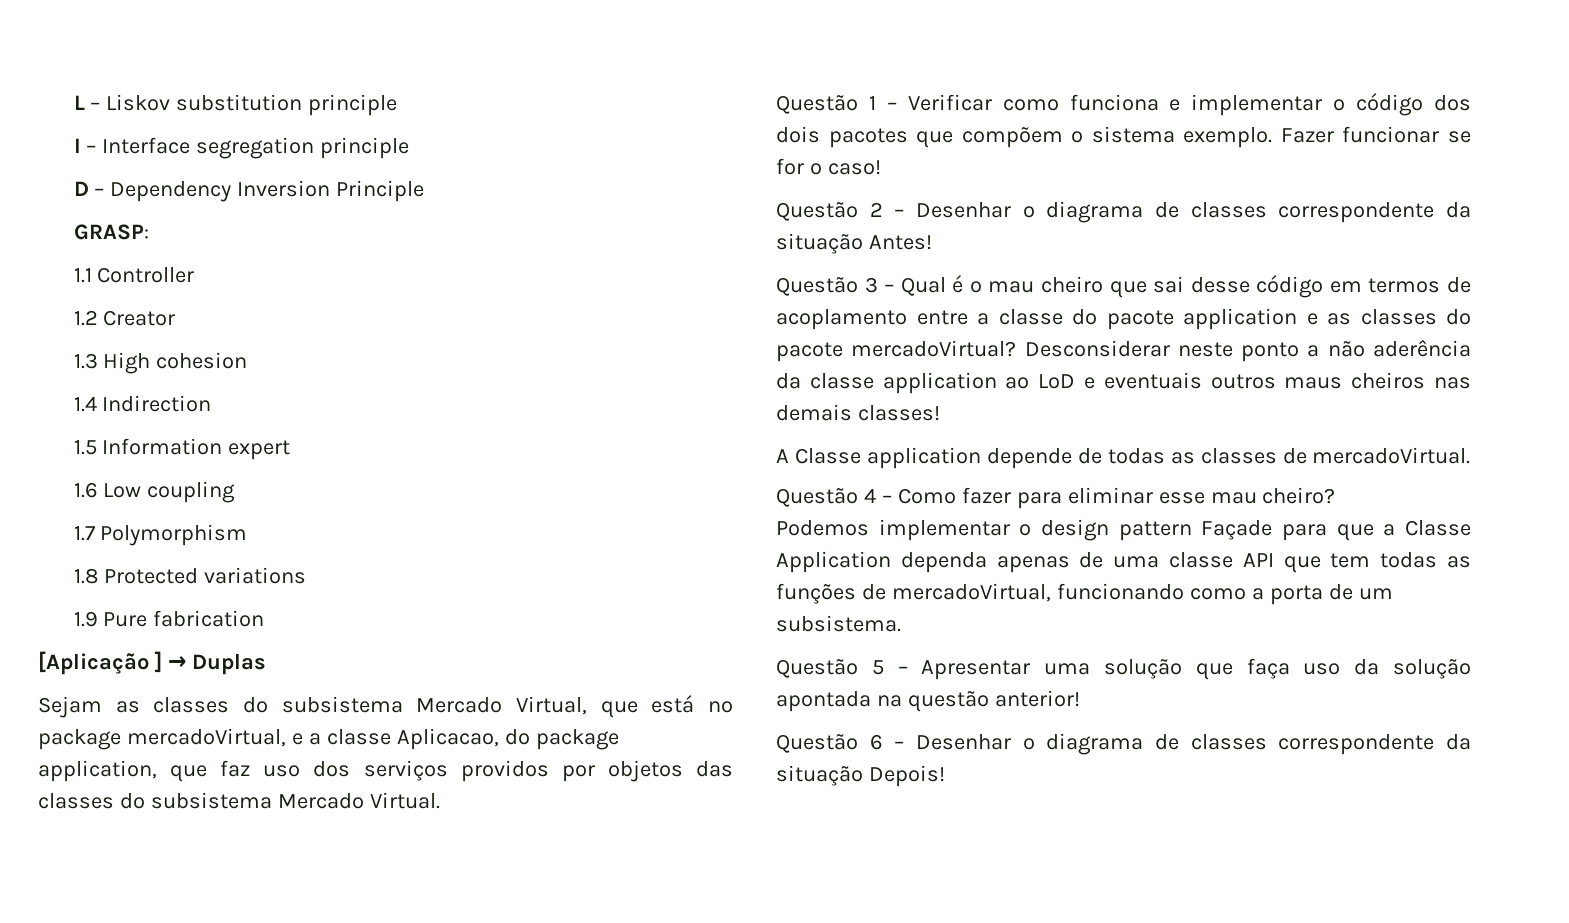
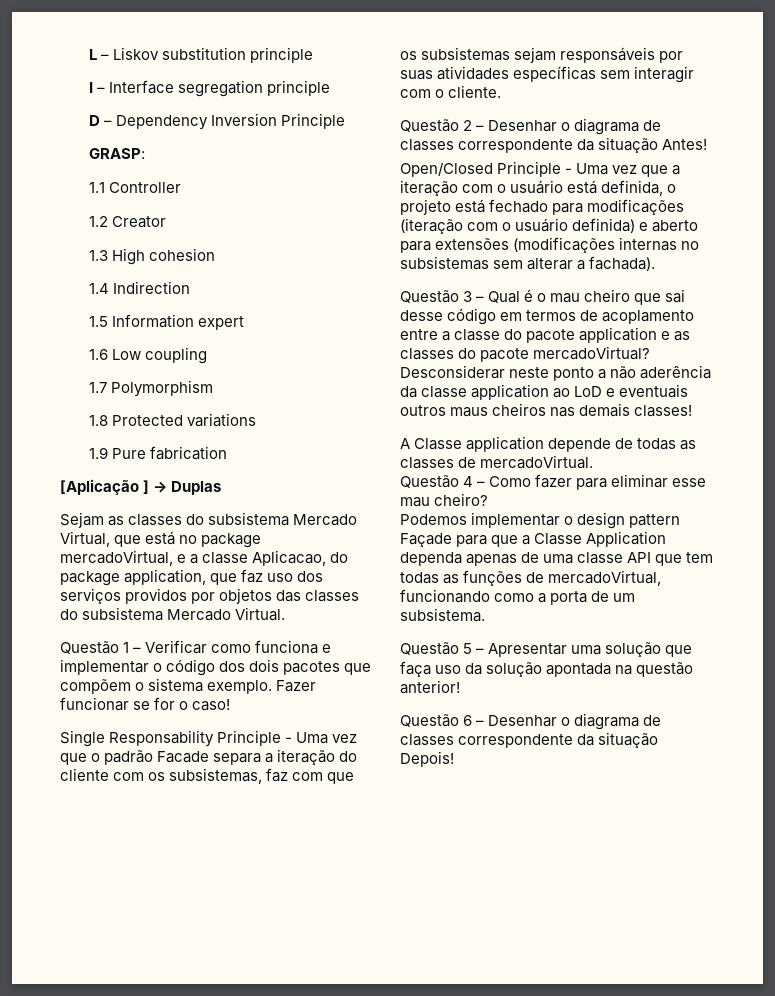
(881, 167) none -> [60,730,358,747] [60,749,358,765] [60,768,355,784] [400,47,684,63] [400,66,695,83] [400,85,502,98] // Single Responsability Principle - Uma vez que o padrão Facade separa a iteração do cliente com os subsistemas, faz com que os subsistemas sejam responsáveis por suas atividades específicas sem interagir com o cliente.
(932, 242) none -> [400,161,681,177] [400,180,677,196] [400,199,685,215] [400,218,699,234] [400,237,700,253] [400,256,656,271] // Open/Closed Principle - Uma vez que a iteração com o usuário está definida, o projeto está fechado para modificações (iteração com o usuário definida) e aberto para extensões (modificações internas no subsistemas sem alterar a fachada).

